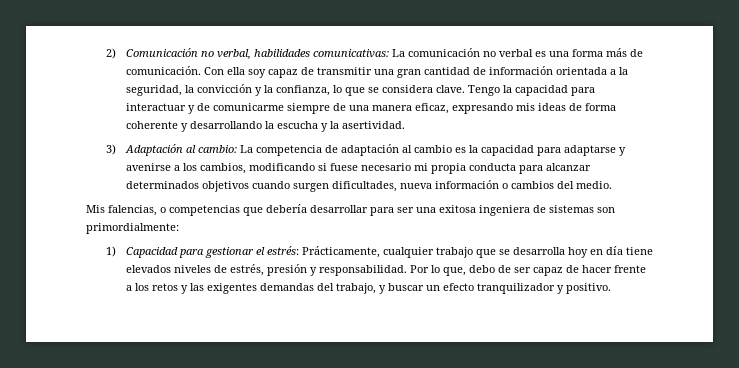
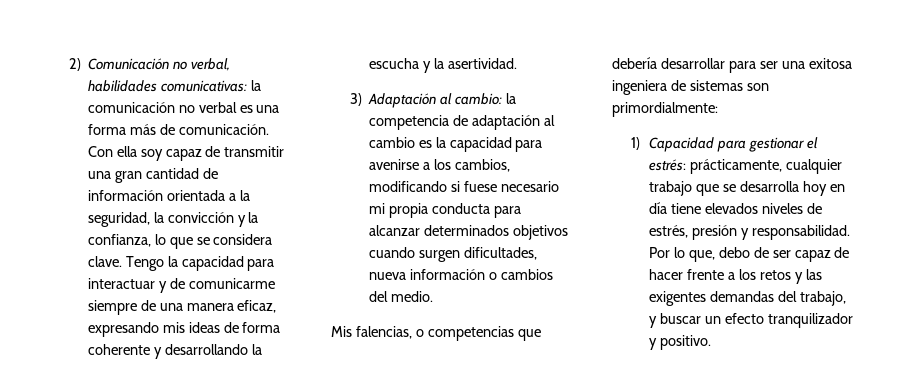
[392,49,406,57] La -> [250,80,261,91] la
[240,145,254,153] La -> [505,93,516,104] la
[564,145,627,156] adaptarse y -> (543, 146) none
[302,246,381,258] Prácticamente, -> [689,159,782,174] prácticamente,

